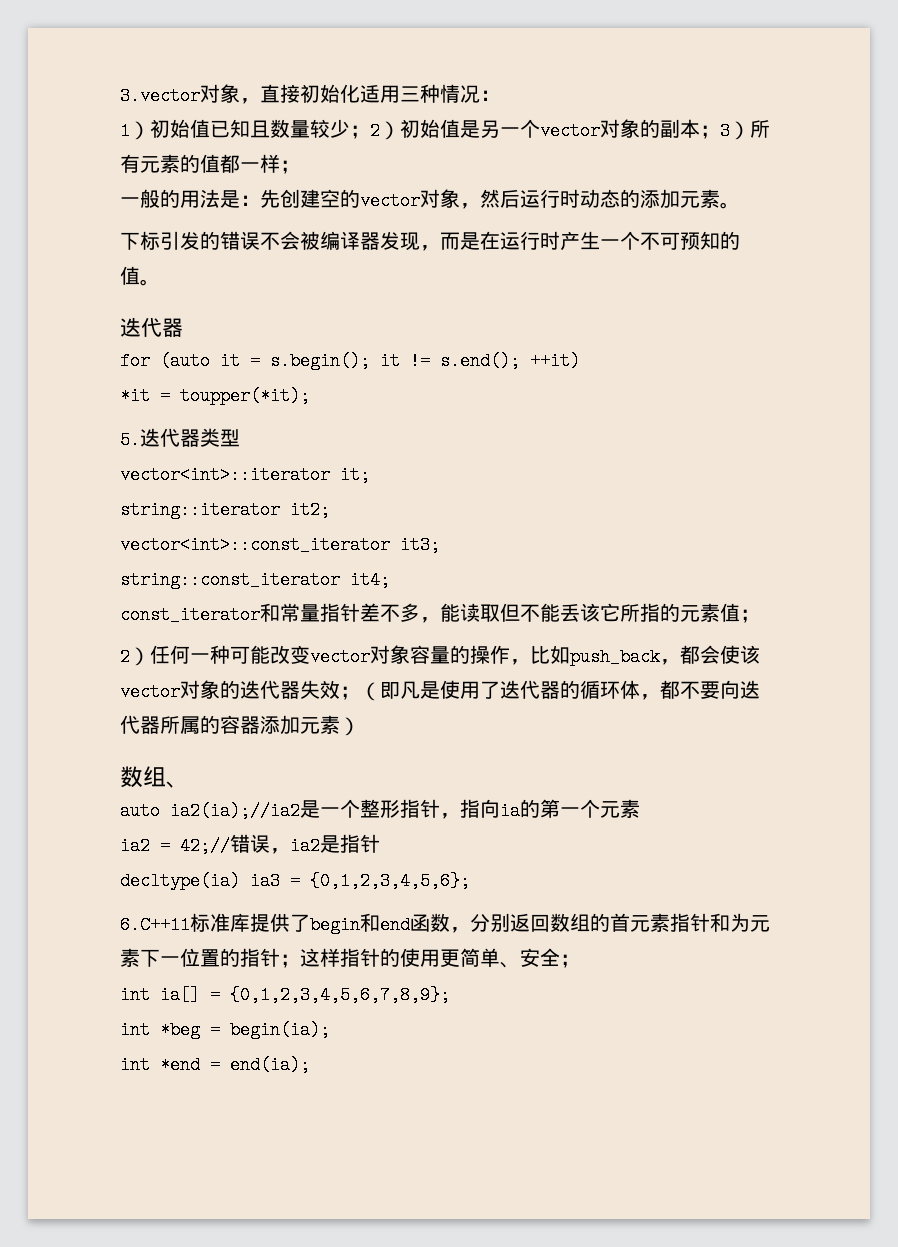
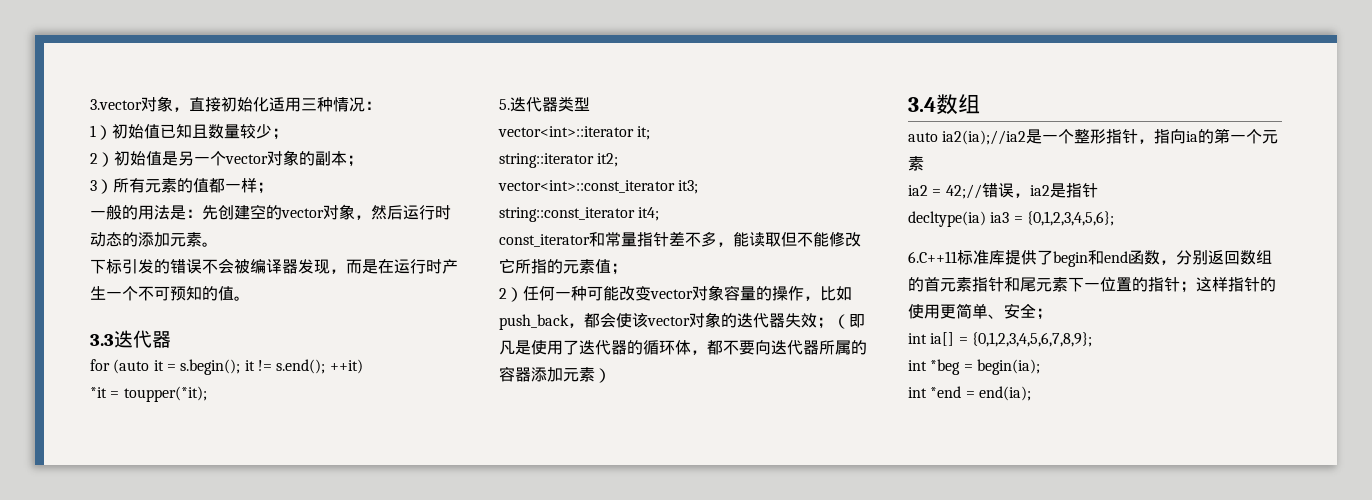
(370, 132) none -> (288, 134) //
(720, 132) none -> (363, 161) //
(160, 282) none -> [90,334,114,346] 3.3
[560,603,600,622] 丢该 -> [829,231,861,247] 修改
[120,766,189,788] 数组、 -> [908,94,980,115] 3.4数组
[730,913,750,932] 为 -> [1020,277,1036,292] 尾

